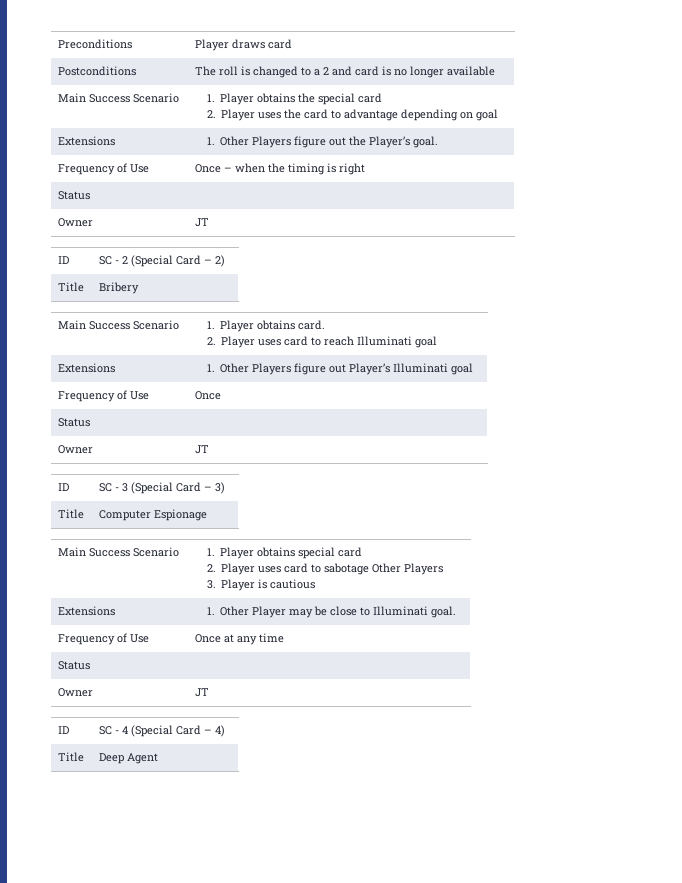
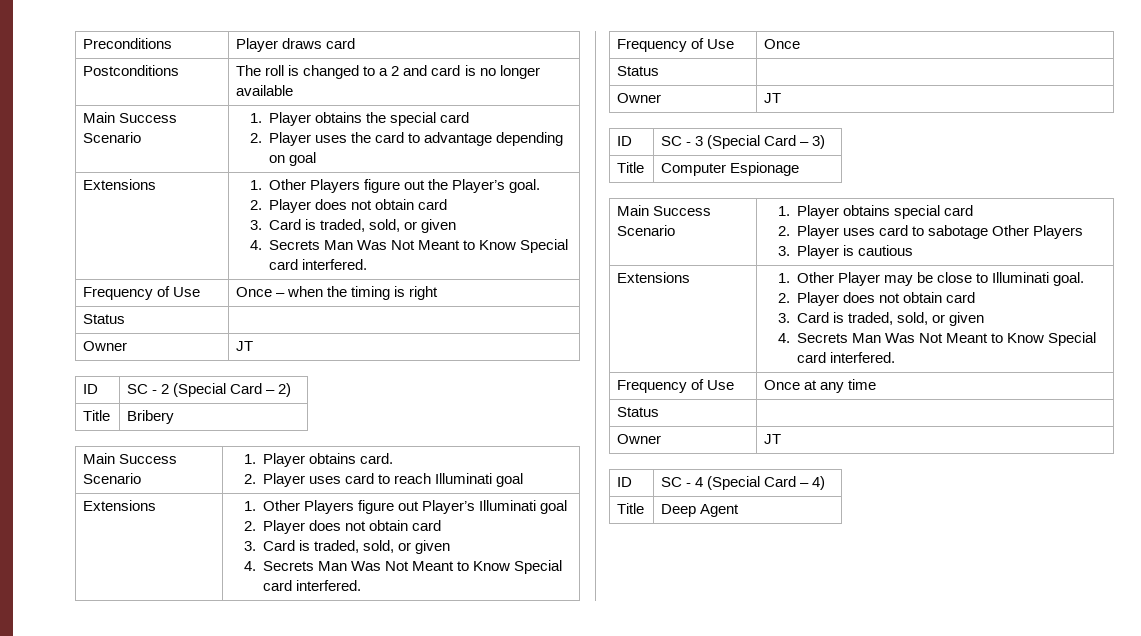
(439, 142) none -> [249,199,448,213] [249,219,457,233] [249,239,569,253] [269,259,368,270] // 2. Player does not obtain card // 3. Card is traded, sold, or given // 4. Secrets Man Was Not Meant to Know Special card interfered.
(474, 369) none -> [243,520,442,534] [243,540,451,554] [243,560,563,574] [263,580,362,591] // 2. Player does not obtain card // 3. Card is traded, sold, or given // 4. Secrets Man Was Not Meant to Know Special card interfered.
(457, 612) none -> [777,292,976,306] [777,312,985,326] [777,332,1097,346] [797,352,896,363] // 2. Player does not obtain card // 3. Card is traded, sold, or given // 4. Secrets Man Was Not Meant to Know Special card interfered.

